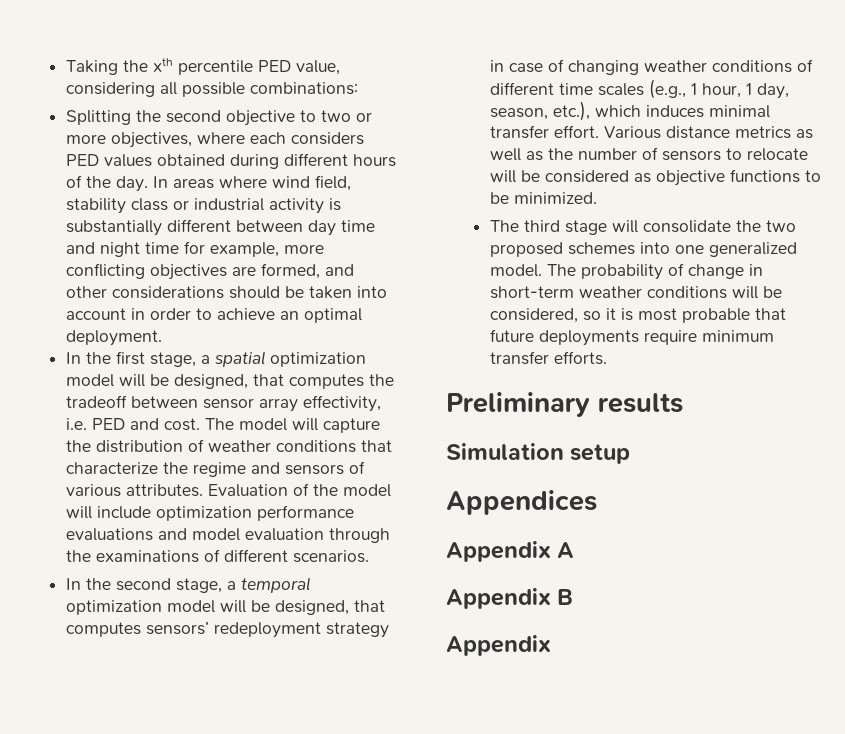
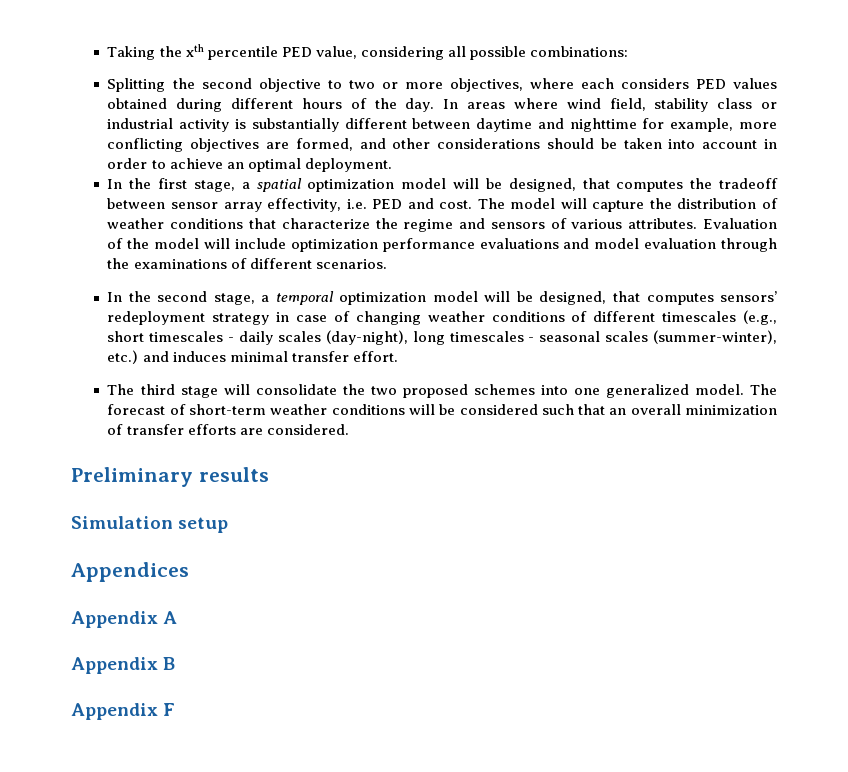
[308,220,376,236] [66,242,180,257] day time and night time -> [476,118,637,132] daytime and nighttime
[559,79,790,99] [490,101,771,121] [490,125,814,139] [490,147,809,161] [490,169,822,186] [490,192,598,204] time scales (e.g., 1 hour, 1 day, season, etc.), which induces minimal transfer effort. Various distance metrics as well as the number of sensors to relocate will be considered as objective functions to be minimized. -> [662,310,777,325] [107,330,777,345] [107,350,398,364] timescales (e.g., short timescales - daily scales (day-night), long timescales - seasonal scales (summer-winter), etc.) and induces minimal transfer effort.
[581,263,764,280] probability of change in -> [107,404,186,415] forecast of
[490,308,787,323] [490,329,775,346] [490,351,608,365] considered, so it is most probable that future deployments require minimum transfer efforts. -> [459,404,777,415] [107,424,349,435] considered such that an overall minimization of transfer efforts are considered.
(551, 645) none -> [163,703,176,716] F

